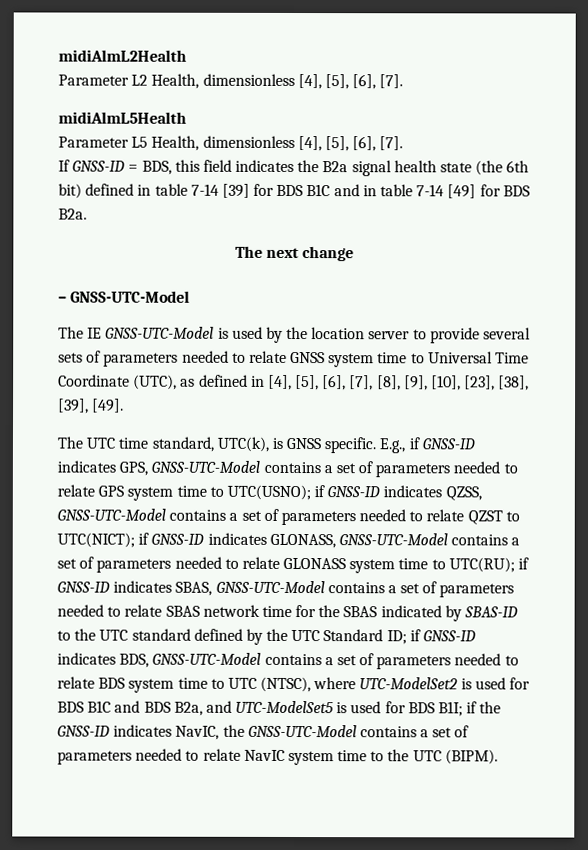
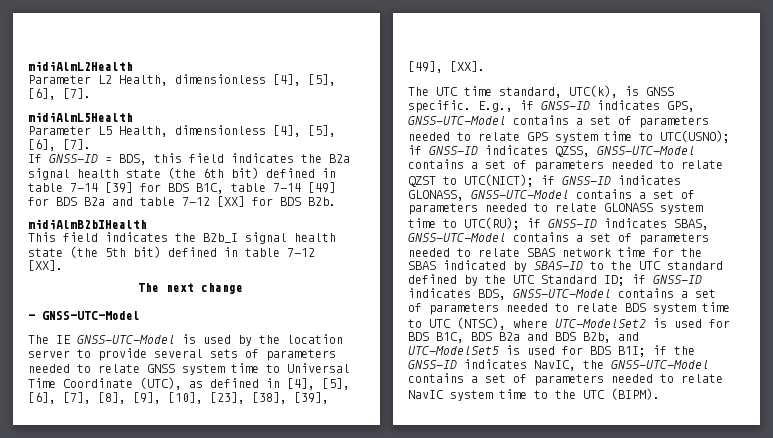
[306,184,377,197] B1C and in -> [196,183,224,194] B1C,
[58,208,87,220] B2a. -> [84,196,336,207] [28,219,147,229] [28,232,336,244] [28,246,315,258] [28,260,63,271] B2a and table 7-12 [XX] for BDS B2b. // midiAlmB2bIHealth // This field indicates the B2b_I signal health state (the 5th bit) defined in table 7-12 [XX].
[92,398,125,413] [49]. -> [408,61,485,73] [49], [XX].
[87,700,112,713] B1C -> [436,332,520,343] B1C, BDS B2a
[173,701,203,716] B2a, -> [583,332,611,343] B2b,

